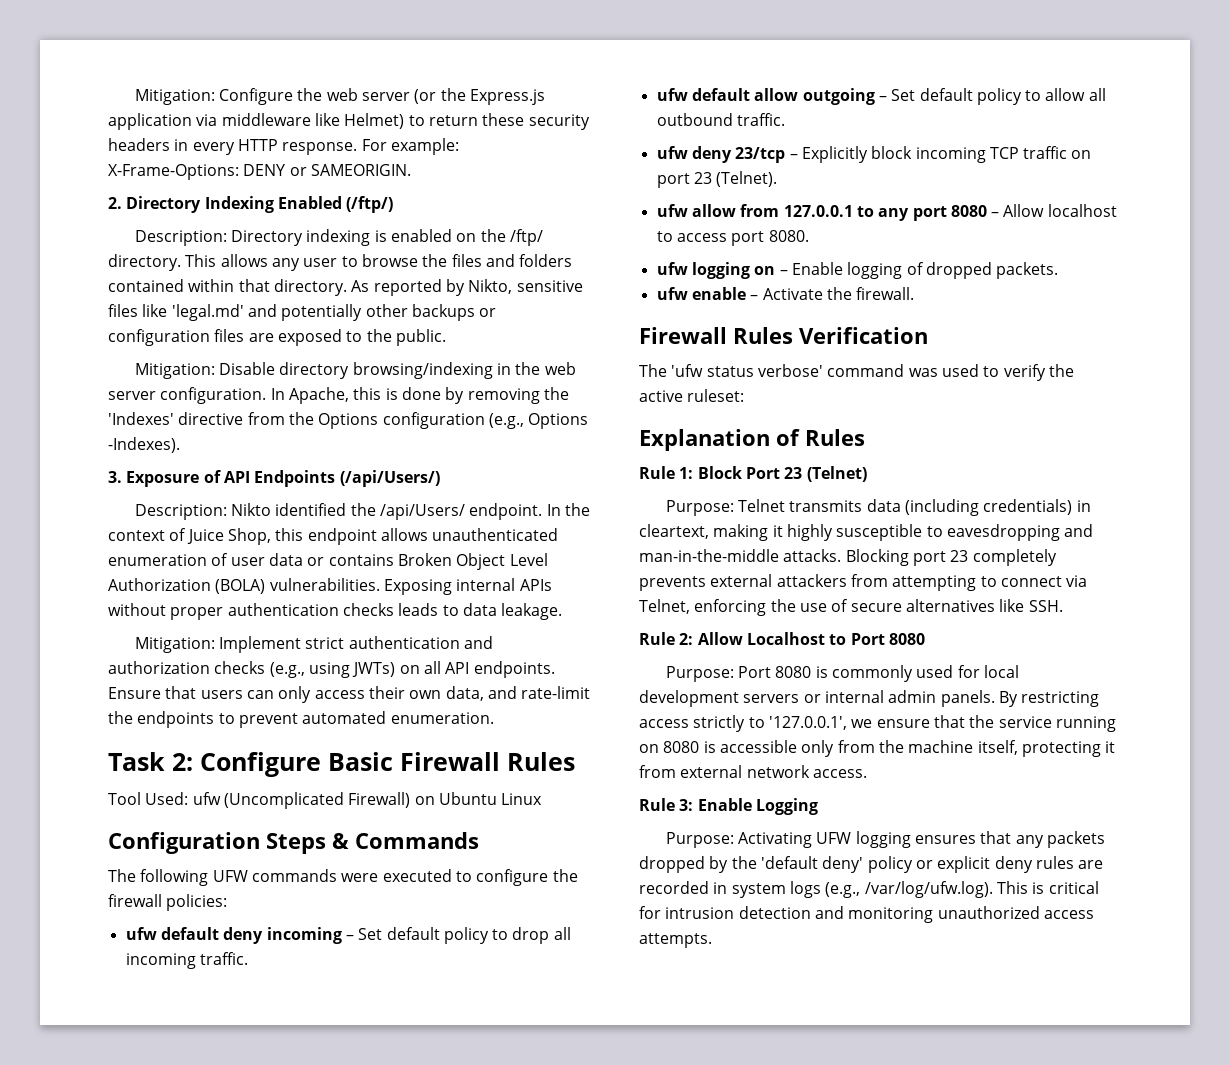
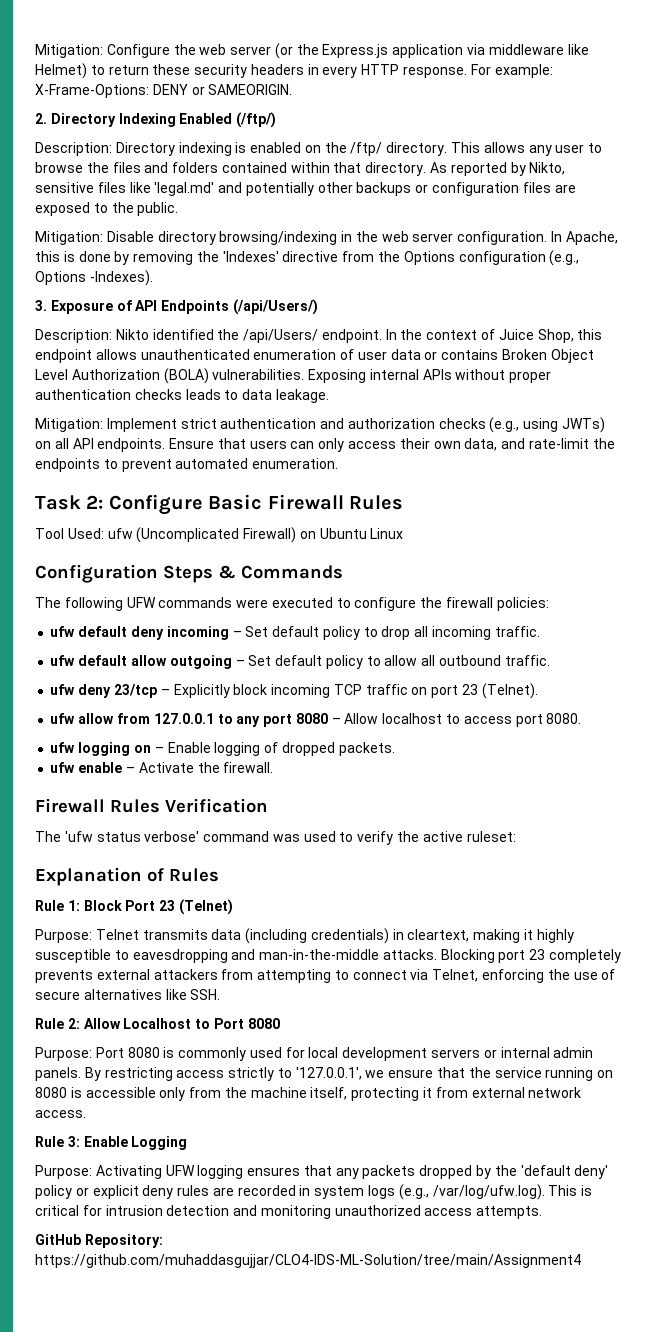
(712, 940) none -> [35,1234,163,1248] [35,1254,581,1268] // GitHub Repository: https://github.com/muhaddasgujjar/CLO4-IDS-ML-Solution/tree/main/Assignment4

